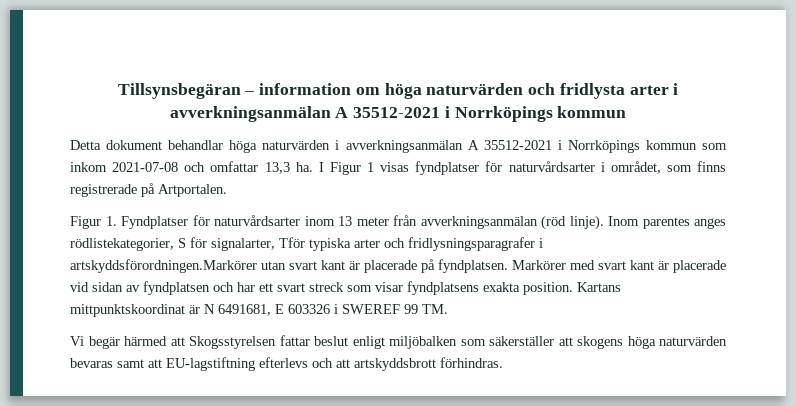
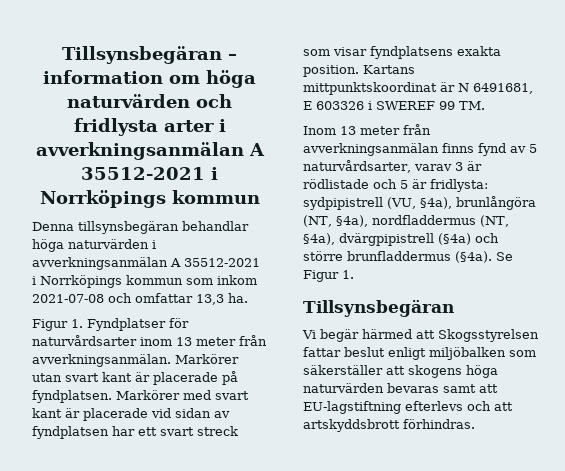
[70,140,163,150] Detta dokument -> [32,221,179,234] Denna tillsynsbegäran
[318,161,726,175] [70,183,227,197] I Figur 1 visas fyndplatser för naturvårdsarter i området, som finns registrerade på Artportalen. -> (248, 298) none
[420,215,726,230] [70,237,543,251] [70,259,257,273] avverkningsanmälan (röd linje). Inom parentes anges rödlistekategorier, S för signalarter, Tför typiska arter och fridlysningsparagrafer i artskyddsförordningen.Markörer -> [32,354,239,367] avverkningsanmälan. Markörer
[213,282,234,292] och -> (109, 432) none
(448, 309) none -> [303,124,431,135] [303,143,537,156] [303,160,482,173] [303,179,488,192] [303,196,536,210] [303,215,509,227] [303,233,499,246] [303,251,513,263] [303,270,354,282] [303,300,454,317] // Inom 13 meter från avverkningsanmälan finns fynd av 5 naturvårdsarter, varav 3 är rödlistade och 5 är fridlysta: sydpipistrell (VU, §4a), brunlångöra (NT, §4a), nordfladdermus (NT, §4a), dvärgpipistrell (§4a) och större brunfladdermus (§4a). Se Figur 1. // Tillsynsbegäran

